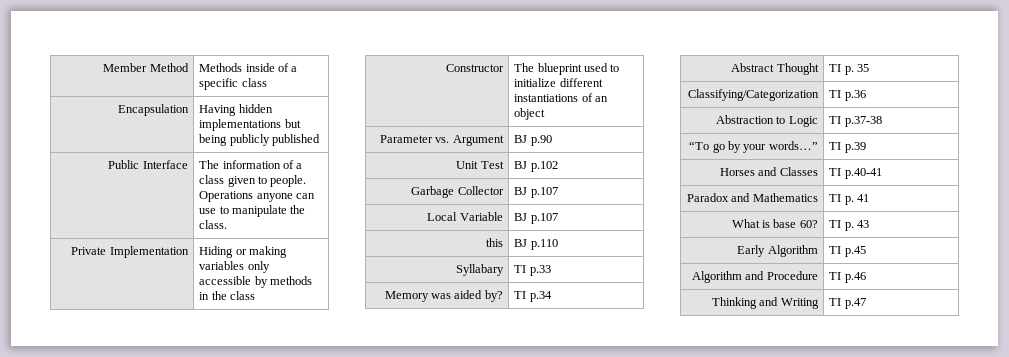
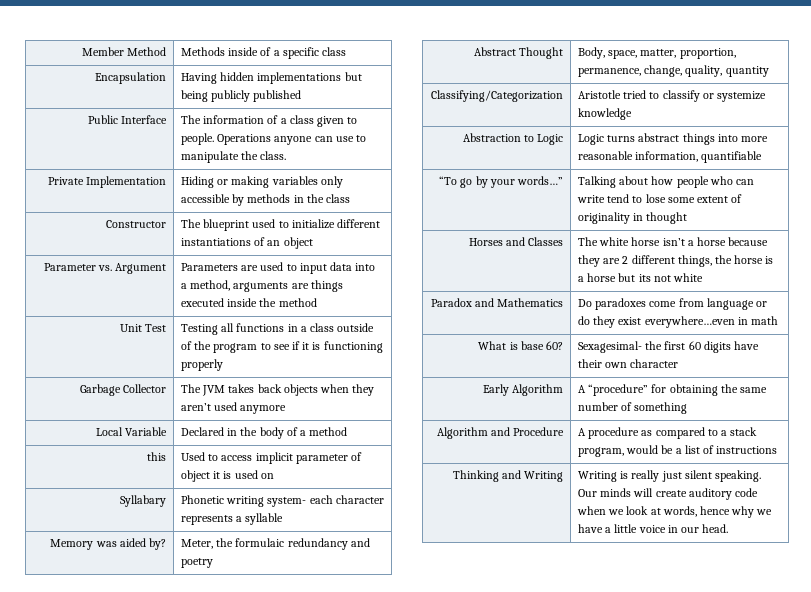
[514,135,552,146] [456,161,504,169] [514,161,558,172] [411,186,504,198] [514,187,558,198] [427,212,503,221] [514,213,558,224] [485,238,503,247] [514,239,558,250] [455,264,504,276] [514,265,551,276] [384,290,503,302] [514,291,552,302] [731,63,819,75] [829,64,870,75] [687,89,819,101] [829,90,866,101] [715,115,818,127] [829,116,882,127] BJ p.90 // Unit Test | BJ p.102 // Garbage Collector | BJ p.107 // Local Variable | BJ p.107 // this | BJ p.110 // Syllabary | TI p.33 // Memory was aided by? | TI p.34 // Abstract Thought | TI p. 35 // Classifying/Categorization | TI p.36 // Abstraction to Logic | TI p.37-38 -> [180,262,376,274] [180,280,343,292] [180,298,317,307] [119,324,167,332] [180,323,375,335] [180,341,383,353] [180,359,223,371] [79,384,167,396] [180,384,375,396] [180,402,287,414] [95,427,168,436] [180,427,348,439] [147,452,167,461] [180,452,363,464] [180,470,274,482] [120,495,167,507] [180,495,384,507] [180,513,284,525] [50,538,167,550] [180,538,370,550] [180,558,213,568] [473,47,564,59] [577,47,736,59] [577,65,769,77] [431,90,564,102] [577,90,767,102] [577,108,632,120] [462,133,564,145] [577,133,769,145] [577,151,763,163] Parameters are used to input data into a method, arguments are things executed inside the method // Unit Test | Testing all functions in a class outside of the program to see if it is functioning properly // Garbage Collector | The JVM takes back objects when they aren’t used anymore // Local Variable | Declared in the body of a method // this | Used to access implicit parameter of object it is used on // Syllabary | Phonetic writing system- each character represents a syllable // Memory was aided by? | Meter, the formulaic redundancy and poetry // Abstract Thought | Body, space, matter, proportion, permanence, change, quality, quantity // Classifying/Categorization | Aristotle tried to classify or systemize knowledge // Abstraction to Logic | Logic turns abstract things into more reasonable information, quantifiable
[829,142,866,153] [719,167,818,176] [829,168,882,179] [686,193,818,202] [829,194,870,205] [731,219,818,228] [829,220,870,231] [737,245,818,257] [829,246,866,257] [691,271,818,283] [829,272,866,283] [711,297,819,309] [829,298,866,309] TI p.39 // Horses and Classes | TI p.40-41 // Paradox and Mathematics | TI p. 41 // What is base 60? | TI p. 43 // Early Algorithm | TI p.45 // Algorithm and Procedure | TI p.46 // Thinking and Writing | TI p.47 -> [577,176,755,188] [576,194,743,203] [577,212,688,224] [468,237,564,246] [577,237,769,246] [577,255,774,267] [577,273,704,282] [430,298,564,307] [577,298,768,310] [577,316,779,328] [478,341,564,350] [577,341,760,353] [577,359,679,368] [482,384,564,396] [577,384,768,396] [577,402,688,414] [436,427,565,439] [577,427,758,439] [577,445,778,457] [452,470,564,482] [577,470,762,482] [577,488,759,500] [576,506,773,518] [577,524,729,533] Talking about how people who can write tend to lose some extent of originality in thought // Horses and Classes | The white horse isn’t a horse because they are 2 different things, the horse is a horse but its not white // Paradox and Mathematics | Do paradoxes come from language or do they exist everywhere…even in math // What is base 60? | Sexagesimal- the first 60 digits have their own character // Early Algorithm | A “procedure” for obtaining the same number of something // Algorithm and Procedure | A procedure as compared to a stack program, would be a list of instructions // Thinking and Writing | Writing is really just silent speaking. Our minds will create auditory code when we look at words, hence why we have a little voice in our head.

